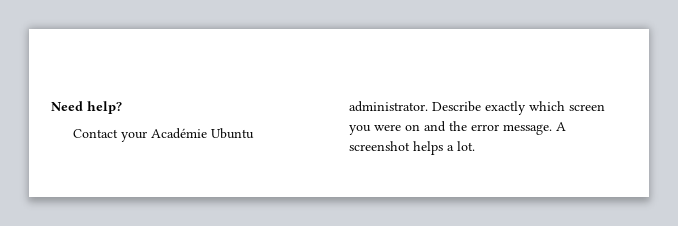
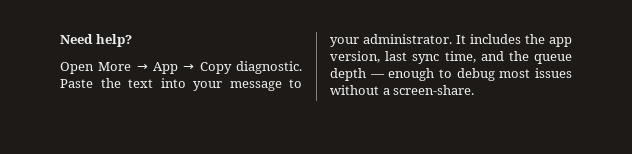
[72,128,254,142] [349,101,605,115] [349,121,566,135] [349,141,475,155] Contact your Académie Ubuntu administrator. Describe exactly which screen you were on and the error message. A screenshot helps a lot. -> [60,61,302,74] [60,78,302,91] [330,34,572,47] [330,51,572,64] [330,68,572,81] [330,85,475,95] Open More → App → Copy diagnostic. Paste the text into your message to your administrator. It includes the app version, last sync time, and the queue depth — enough to debug most issues without a screen-share.

